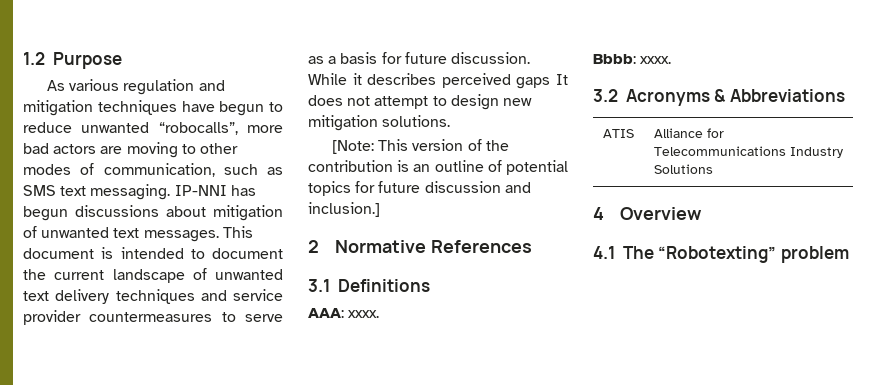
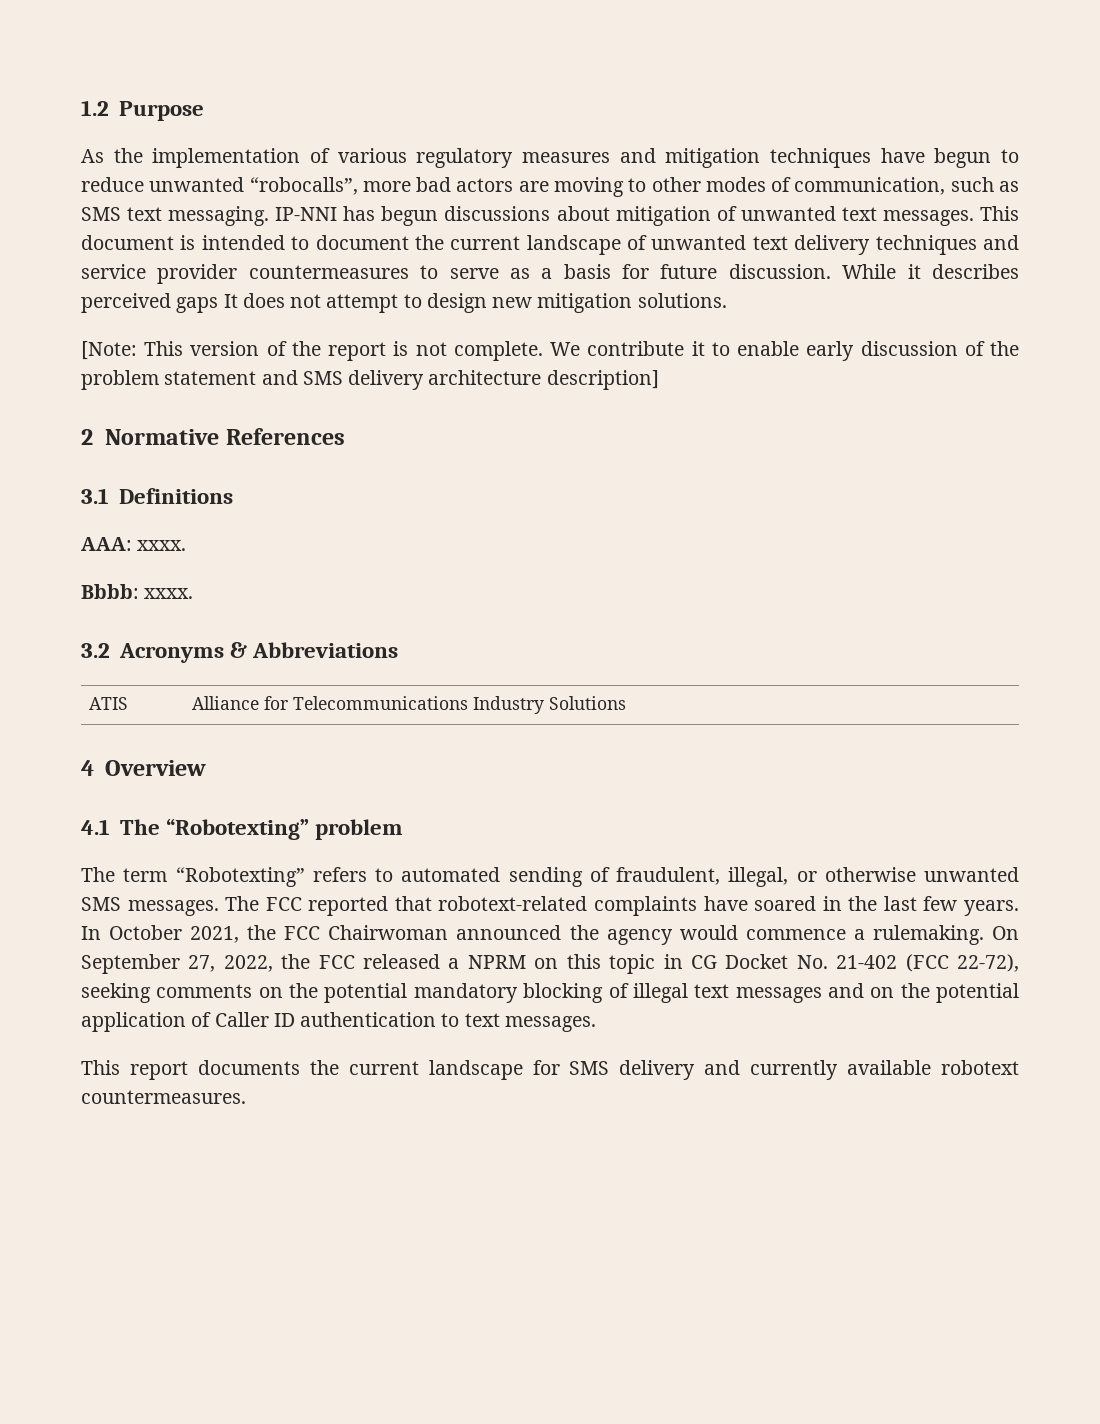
[69,79,195,95] various regulation -> [113,148,610,168] the implementation of various regulatory measures
[308,160,568,175] [308,181,531,196] [308,202,380,217] contribution is an outline of potential topics for future discussion and inclusion.] -> [328,341,1020,361] [81,370,659,390] report is not complete. We contribute it to enable early discussion of the problem statement and SMS delivery architecture description]
(849, 254) none -> [81,867,1019,887] [81,896,1019,916] [81,925,1020,945] [81,954,1019,974] [81,983,1020,1003] [81,1012,596,1032] [81,1060,1019,1080] [81,1090,246,1104] // The term “Robotexting” refers to automated sending of fraudulent, illegal, or otherwise unwanted SMS messages. The FCC reported that robotext-related complaints have soared in the last few years. In October 2021, the FCC Chairwoman announced the agency would commence a rulemaking. On September 27, 2022, the FCC released a NPRM on this topic in CG Docket No. 21-402 (FCC 22-72), seeking comments on the potential mandatory blocking of illegal text messages and on the potential application of Caller ID authentication to text messages. // This report documents the current landscape for SMS delivery and currently available robotext countermeasures.

